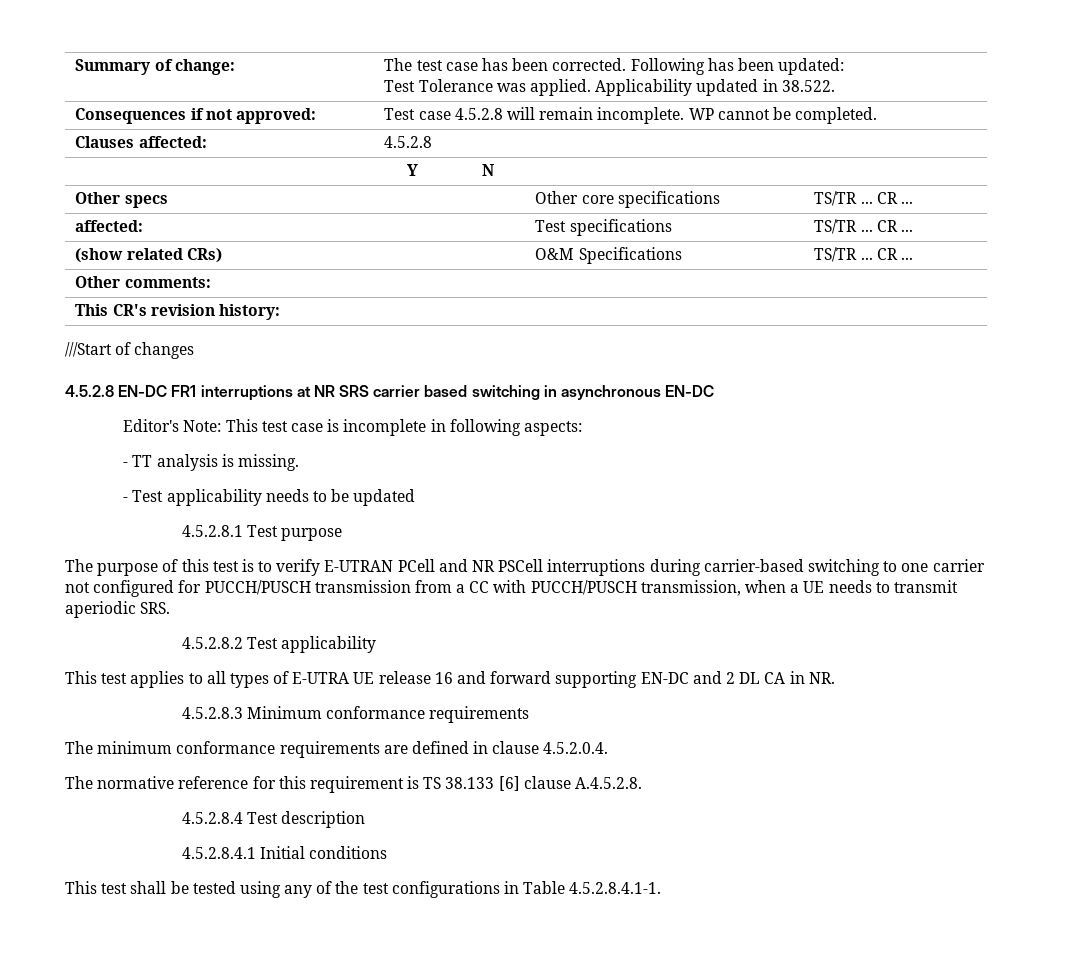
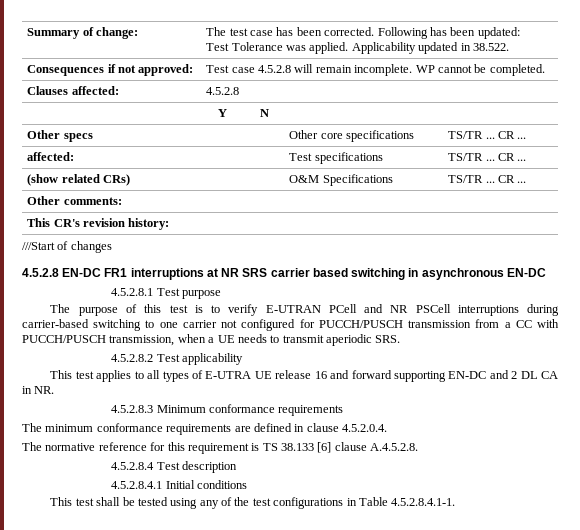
[123,419,582,436] [123,454,300,471] [123,489,416,506] // Editor's Note: This test case is incomplete in following aspects: // - TT analysis is missing. // - Test applicability needs to be updated -> (546, 272) none

